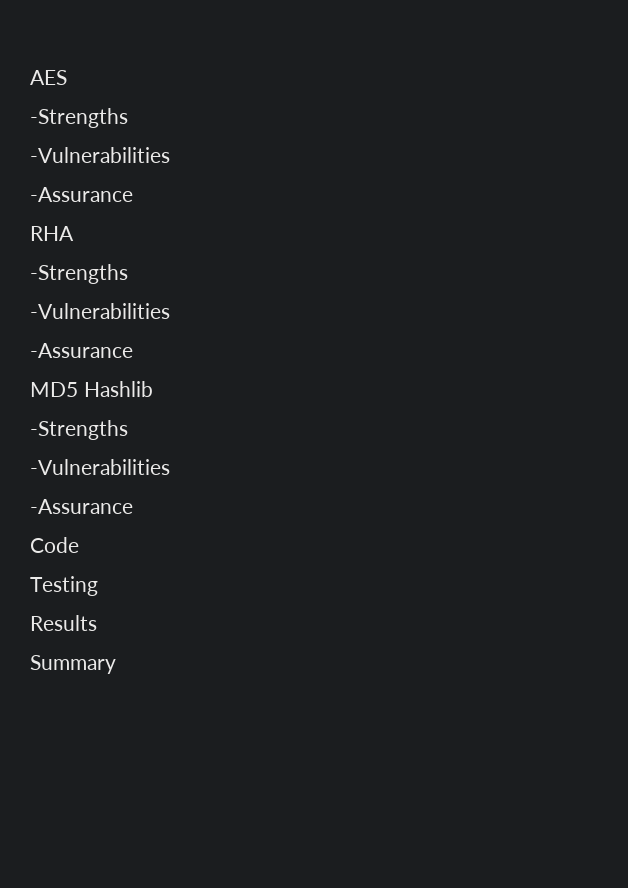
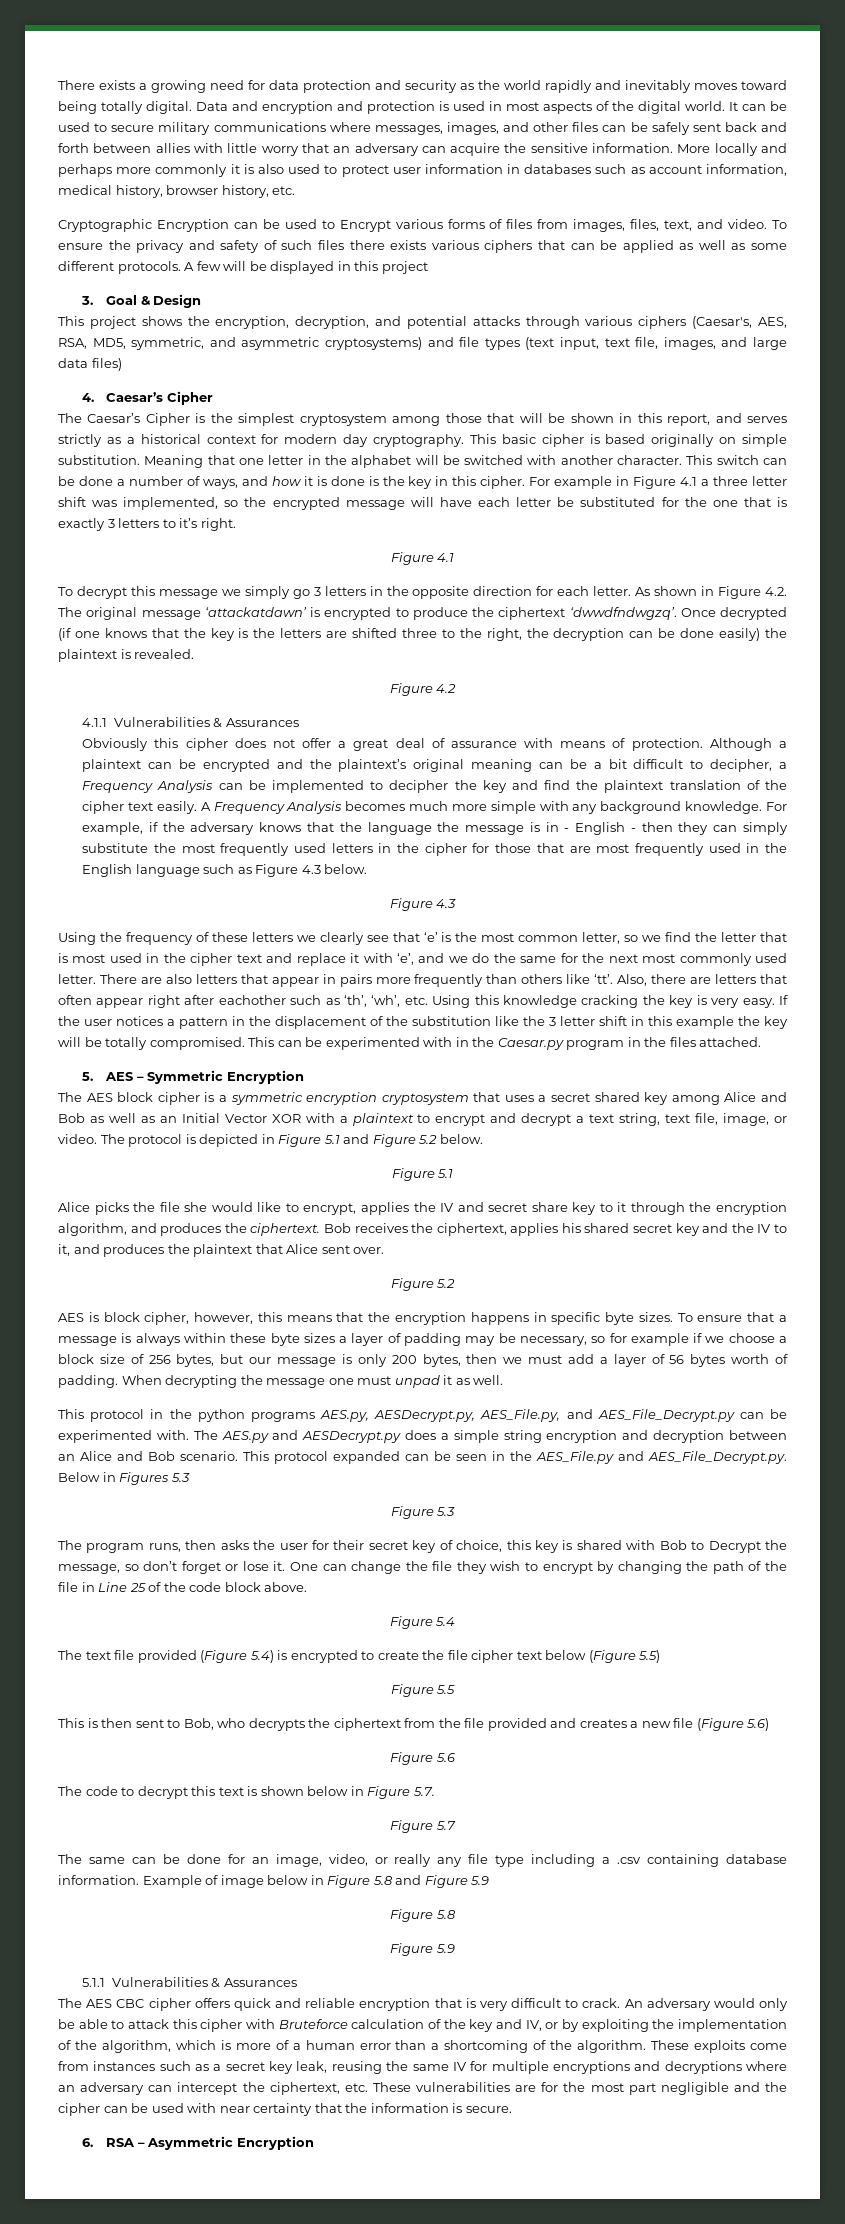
[30,70,67,85] [30,108,128,128] [30,147,170,163] [30,187,133,202] [30,226,74,241] [30,264,128,284] [30,303,170,319] [30,343,133,358] [30,381,153,397] [30,420,128,440] [30,459,170,475] [30,499,133,514] [30,537,79,553] [30,576,98,596] [30,615,97,631] [30,655,116,674] AES // -Strengths // -Vulnerabilities // -Assurance // RHA // -Strengths // -Vulnerabilities // -Assurance // MD5 Hashlib // -Strengths // -Vulnerabilities // -Assurance // Code // Testing // Results // Summary -> [58,80,787,93] [58,101,787,114] [58,122,787,135] [58,143,787,156] [58,164,787,177] [58,185,296,198] [58,219,788,232] [58,240,787,253] [58,261,428,274] [81,294,202,308] [58,316,787,329] [58,337,788,350] [58,358,122,371] [82,391,213,405] [58,413,788,426] [58,434,787,447] [58,455,787,468] [58,476,787,489] [58,497,788,510] [58,518,236,531] [390,552,455,565] [58,586,788,599] [58,607,787,620] [58,628,788,641] [58,649,195,662] [389,683,457,696] [82,717,299,728] [82,738,787,751] [82,759,787,772] [82,780,788,793] [82,801,787,814] [82,822,788,835] [82,843,787,856] [82,864,368,877] [389,898,457,911] [58,932,788,945] [58,953,787,966] [58,974,787,987] [58,995,789,1008] [58,1016,788,1029] [58,1037,762,1050] [82,1070,304,1084] [58,1092,788,1105] [58,1113,788,1126] [58,1134,483,1147] [391,1168,454,1181] [58,1202,787,1215] [58,1223,788,1236] [58,1244,385,1257] [390,1278,456,1291] [58,1312,788,1325] [58,1333,787,1346] [58,1354,789,1367] [58,1375,504,1388] [58,1409,787,1422] [58,1430,787,1443] [58,1451,787,1464] [58,1472,190,1485] [390,1506,456,1519] [58,1540,788,1553] [58,1561,787,1574] [58,1582,308,1592] [389,1616,456,1629] [58,1650,661,1663] [390,1684,456,1697] [58,1718,770,1731] [390,1752,455,1765] [58,1786,435,1799] [390,1820,456,1833] [58,1854,788,1867] [58,1875,490,1888] [390,1909,456,1922] [390,1943,455,1956] [82,1977,297,1988] [58,1998,788,2011] [58,2019,787,2032] [58,2040,788,2053] [58,2061,788,2074] [58,2082,787,2095] [58,2103,512,2116] [82,2136,314,2150] There exists a growing need for data protection and security as the world rapidly and inevitably moves toward being totally digital. Data and encryption and protection is used in most aspects of the digital world. It can be used to secure military communications where messages, images, and other files can be safely sent back and forth between allies with little worry that an adversary can acquire the sensitive information. More locally and perhaps more commonly it is also used to protect user information in databases such as account information, medical history, browser history, etc. // Cryptographic Encryption can be used to Encrypt various forms of files from images, files, text, and video. To ensure the privacy and safety of such files there exists various ciphers that can be applied as well as some different protocols. A few will be displayed in this project // 3. Goal & Design // This project shows the encryption, decryption, and potential attacks through various ciphers (Caesar's, AES, RSA, MD5, symmetric, and asymmetric cryptosystems) and file types (text input, text file, images, and large data files) // 4. Caesar’s Cipher // The Caesar’s Cipher is the simplest cryptosystem among those that will be shown in this report, and serves strictly as a historical context for modern day cryptography. This basic cipher is based originally on simple substitution. Meaning that one letter in the alphabet will be switched with another character. This switch can be done a number of ways, and how it is done is the key in this cipher. For example in Figure 4.1 a three letter shift was implemented, so the encrypted message will have each letter be substituted for the one that is exactly 3 letters to it’s right. // Figure 4.1 // To decrypt this message we simply go 3 letters in the opposite direction for each letter. As shown in Figure 4.2. The original message ‘attackatdawn’ is encrypted to produce the ciphertext ‘dwwdfndwgzq’. Once decrypted (if one knows that the key is the letters are shifted three to the right, the decryption can be done easily) the plaintext is revealed. // Figure 4.2 // 4.1.1 Vulnerabilities & Assurances // Obviously this cipher does not offer a great deal of assurance with means of protection. Although a plaintext can be encrypted and the plaintext’s original meaning can be a bit difficult to decipher, a Frequency Analysis can be implemented to decipher the key and find the plaintext translation of the cipher text easily. A Frequency Analysis becomes much more simple with any background knowledge. For example, if the adversary knows that the language the message is in - English - then they can simply substitute the most frequently used letters in the cipher for those that are most frequently used in the English language such as Figure 4.3 below. // Figure 4.3 // Using the frequency of these letters we clearly see that ‘e’ is the most common letter, so we find the letter that is most used in the cipher text and replace it with ‘e’, and we do the same for the next most commonly used letter. There are also letters that appear in pairs more frequently than others like ‘tt’. Also, there are letters that often appear right after eachother such as ‘th’, ‘wh’, etc. Using this knowledge cracking the key is very easy. If the user notices a pattern in the displacement of the substitution like the 3 letter shift in this example the key will be totally compromised. This can be experimented with in the Caesar.py program in the files attached. // 5. AES – Symmetric Encryption // The AES block cipher is a symmetric encryption cryptosystem that uses a secret shared key among Alice and Bob as well as an Initial Vector XOR with a plaintext to encrypt and decrypt a text string, text file, image, or video. The protocol is depicted in Figure 5.1 and Figure 5.2 below. // Figure 5.1 // Alice picks the file she would like to encrypt, applies the IV and secret share key to it through the encryption algorithm, and produces the ciphertext. Bob receives the ciphertext, applies his shared secret key and the IV to it, and produces the plaintext that Alice sent over. // Figure 5.2 // AES is block cipher, however, this means that the encryption happens in specific byte sizes. To ensure that a message is always within these byte sizes a layer of padding may be necessary, so for example if we choose a block size of 256 bytes, but our message is only 200 bytes, then we must add a layer of 56 bytes worth of padding. When decrypting the message one must unpad it as well. // This protocol in the python programs AES.py, AESDecrypt.py, AES_File.py, and AES_File_Decrypt.py can be experimented with. The AES.py and AESDecrypt.py does a simple string encryption and decryption between an Alice and Bob scenario. This protocol expanded can be seen in the AES_File.py and AES_File_Decrypt.py. Below in Figures 5.3 // Figure 5.3 // The program runs, then asks the user for their secret key of choice, this key is shared with Bob to Decrypt the message, so don’t forget or lose it. One can change the file they wish to encrypt by changing the path of the file in Line 25 of the code block above. // Figure 5.4 // The text file provided (Figure 5.4) is encrypted to create the file cipher text below (Figure 5.5) // Figure 5.5 // This is then sent to Bob, who decrypts the ciphertext from the file provided and creates a new file (Figure 5.6) // Figure 5.6 // The code to decrypt this text is shown below in Figure 5.7. // Figure 5.7 // The same can be done for an image, video, or really any file type including a .csv containing database information. Example of image below in Figure 5.8 and Figure 5.9 // Figure 5.8 // Figure 5.9 // 5.1.1 Vulnerabilities & Assurances // The AES CBC cipher offers quick and reliable encryption that is very difficult to crack. An adversary would only be able to attack this cipher with Bruteforce calculation of the key and IV, or by exploiting the implementation of the algorithm, which is more of a human error than a shortcoming of the algorithm. These exploits come from instances such as a secret key leak, reusing the same IV for multiple encryptions and decryptions where an adversary can intercept the ciphertext, etc. These vulnerabilities are for the most part negligible and the cipher can be used with near certainty that the information is secure. // 6. RSA – Asymmetric Encryption

